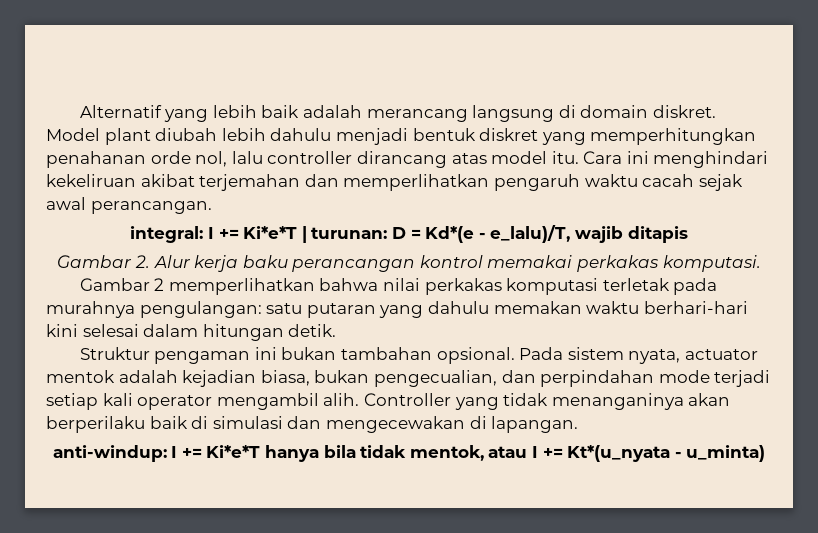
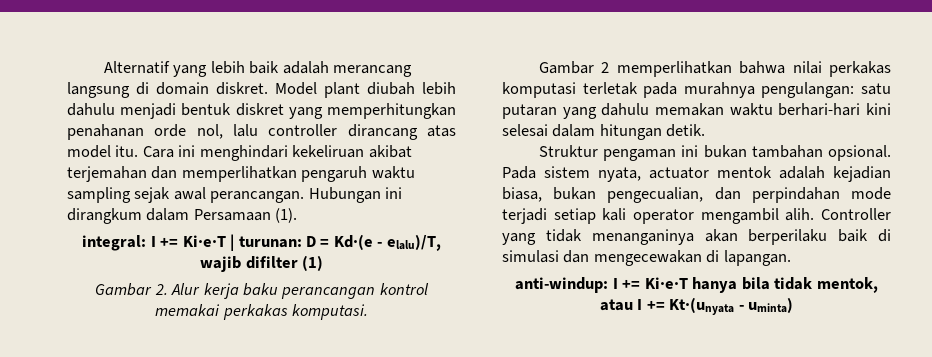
[642,174,695,187] cacah -> [67,187,131,203] sampling
(212, 207) none -> [308,187,403,203] [67,208,298,224] Hubungan ini dirangkum dalam Persamaan (1).
[243,226,298,239] Ki*e*T -> [182,235,226,247] Ki·e·T
[425,225,688,243] Kd*(e - e_lalu)/T, wajib ditapis -> [333,234,441,251] [200,255,323,272] Kd·(e - elalu)/T, wajib difilter (1)
[206,445,261,458] Ki*e*T -> [644,277,688,289] Ki·e·T
[567,445,766,462] Kt*(u_nyata - u_minta) -> [669,297,794,315] Kt·(unyata - uminta)

